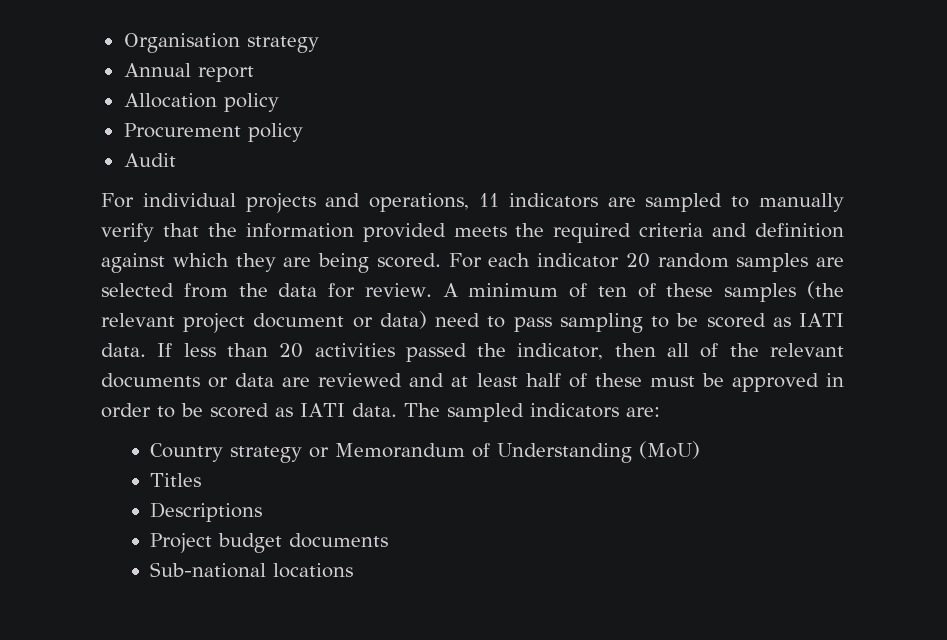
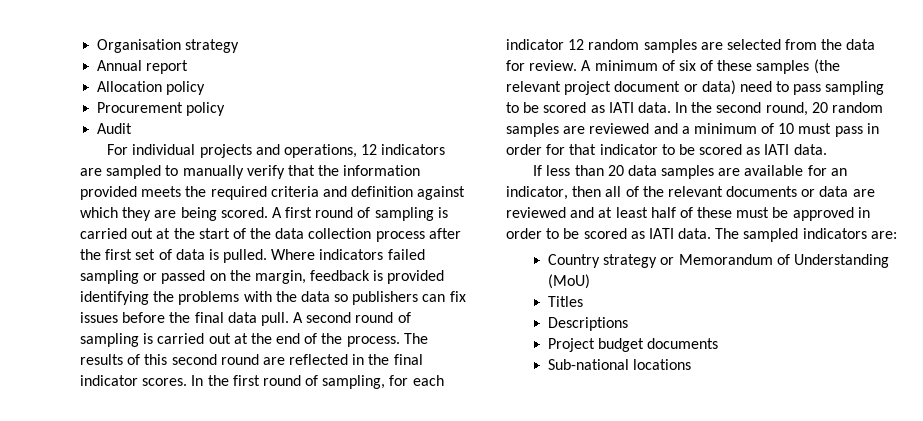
[479,193,500,207] 11 -> [361,144,378,155] 12
[448,253,482,268] For -> [271,207,448,221] [80,228,461,242] [80,249,425,263] [80,270,445,284] [80,291,466,305] [80,312,411,326] [80,333,428,347] [80,354,423,365] [80,375,409,389] A first round of sampling is carried out at the start of the data collection process after the first set of data is pulled. Where indicators failed sampling or passed on the margin, feedback is provided identifying the problems with the data so publishers can fix issues before the final data pull. A second round of sampling is carried out at the end of the process. The results of this second round are reflected in the final indicator scores. In the first round of sampling, for
[625,253,650,268] 20 -> [568,39,585,50] 12
[597,286,627,297] ten -> [678,60,696,71] six
[157,343,507,362] If less than 20 activities passed the -> [675,102,884,116] [506,123,879,137] [506,144,827,155] [533,165,847,179] In the second round, 20 random samples are reviewed and a minimum of 10 must pass in order for that indicator to be scored as IATI data. // If less than 20 data samples are available for an

